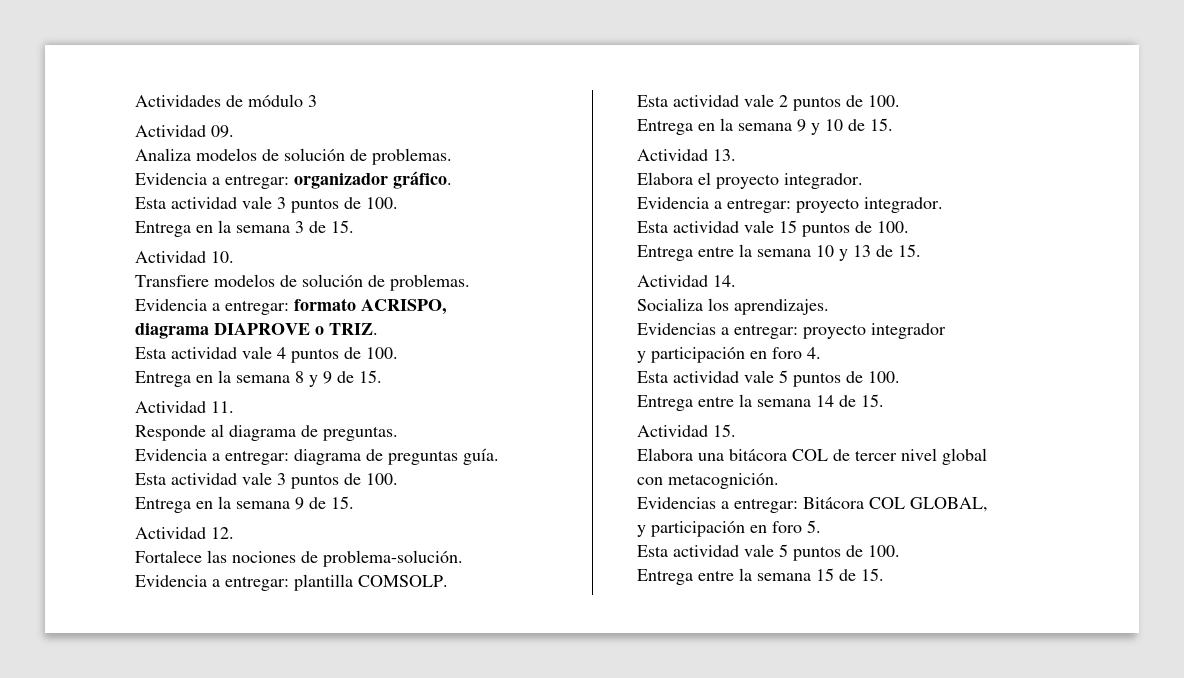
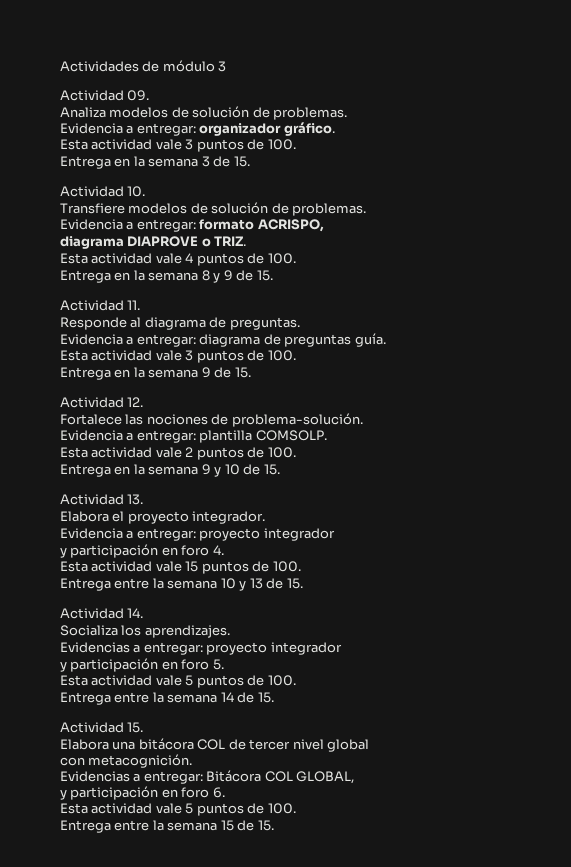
[864,197,944,213] integrador. -> [263,528,335,541] [59,544,224,558] integrador // y participación en foro 4.
[807,347,822,359] 4. -> [212,659,224,670] 5.
[807,520,822,533] 5. -> [212,787,225,798] 6.

